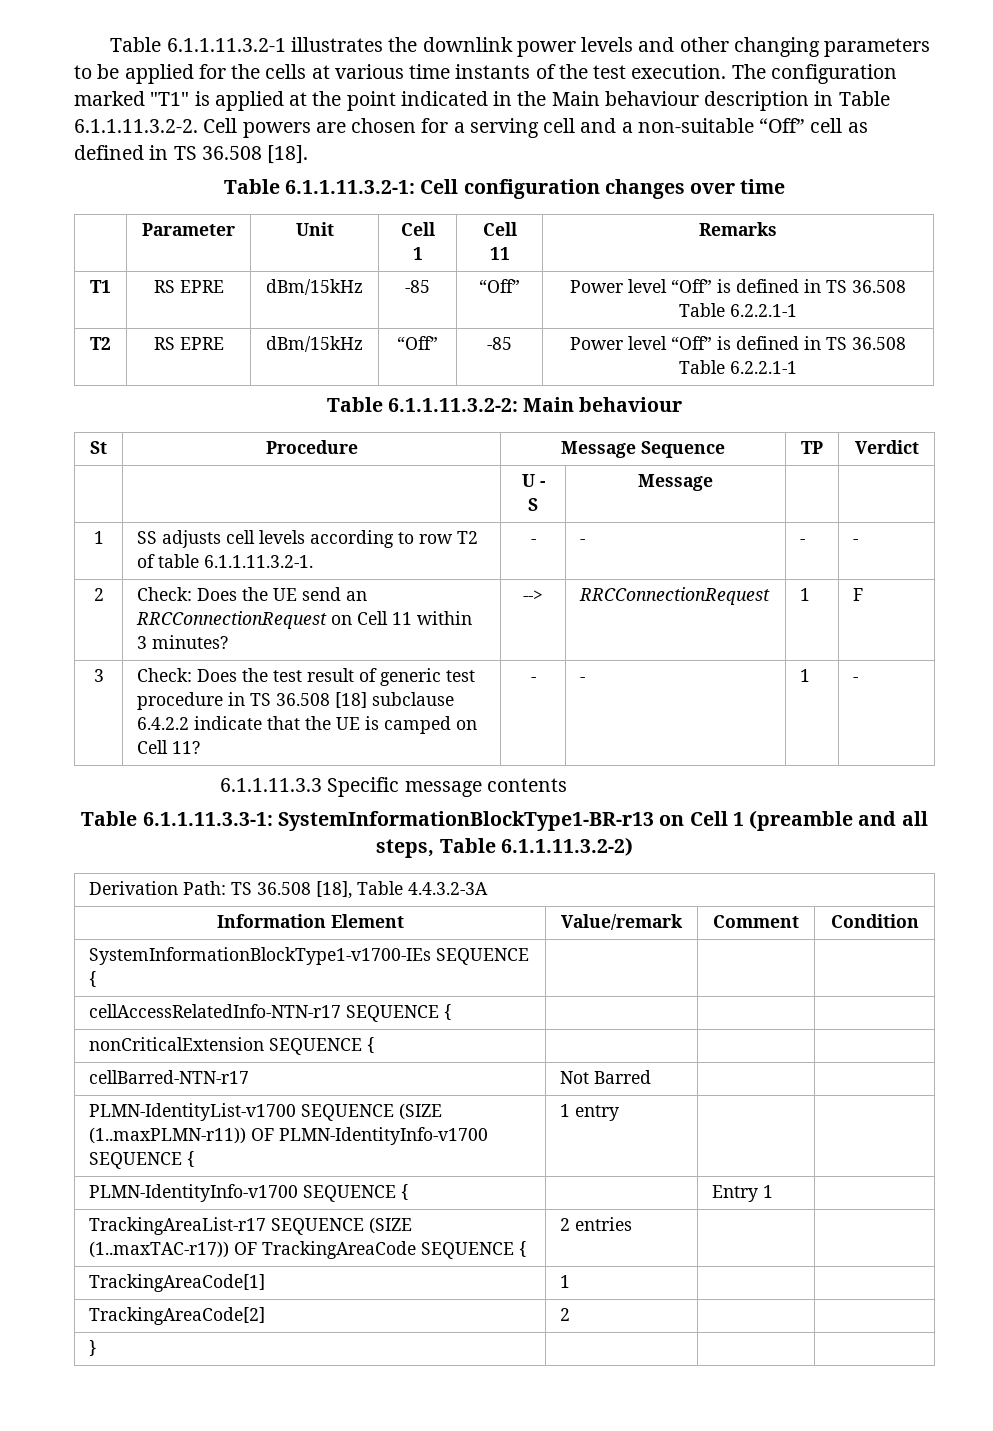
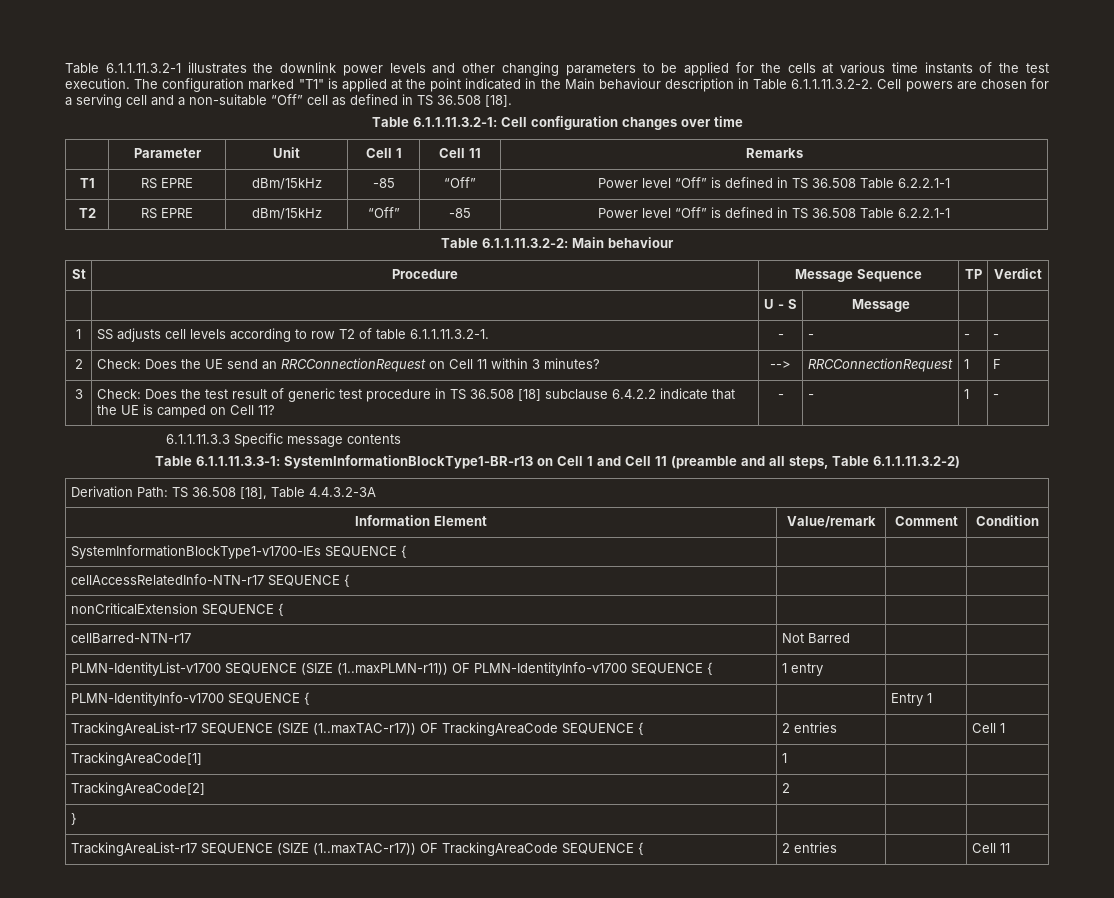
(744, 819) none -> [596,456,667,466] and Cell 11
(633, 1224) none -> [971,723,1005,733] Cell 1
(97, 1348) none -> [70,842,644,856] [781,842,837,853] [971,843,1010,853] // TrackingAreaList-r17 SEQUENCE (SIZE (1..maxTAC-r17)) OF TrackingAreaCode SEQUENCE { | 2 entries | | Cell 11

